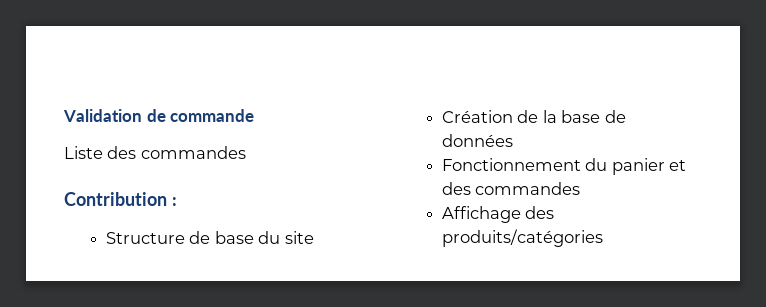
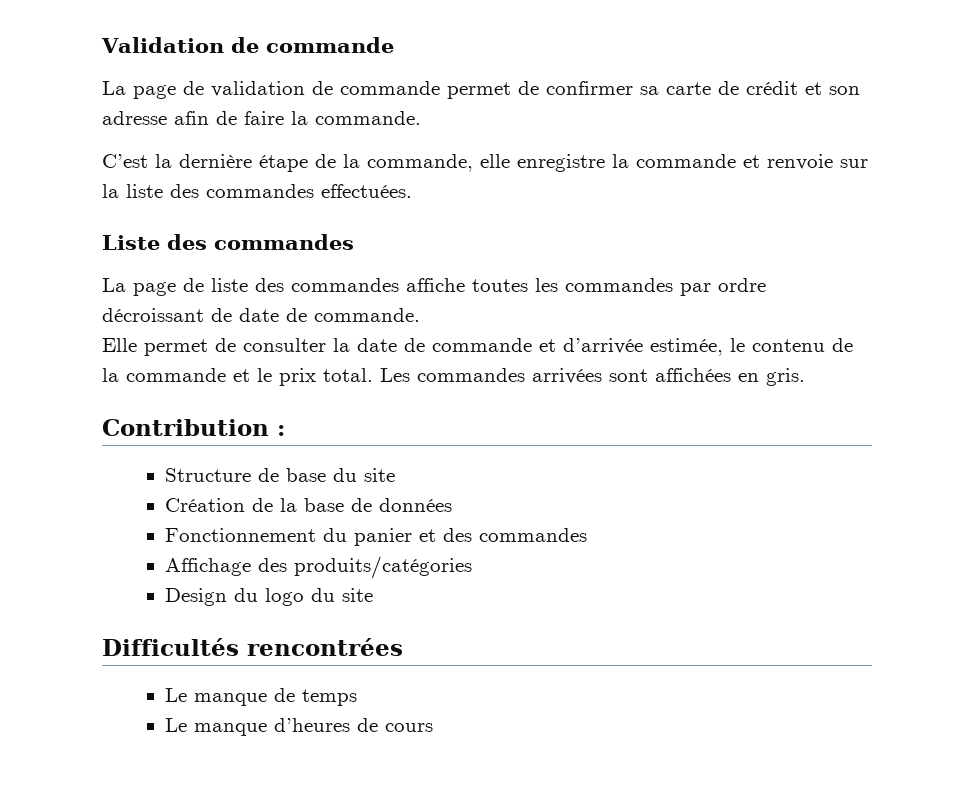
[64,146,246,159] Liste des commandes -> [102,81,860,99] [102,111,421,125] [102,154,868,172] [102,184,412,198] [102,234,354,250] [102,278,766,296] [102,308,420,322] [102,338,853,356] [102,368,805,386] La page de validation de commande permet de confirmer sa carte de crédit et son adresse afin de faire la commande. // C’est la dernière étape de la commande, elle enregistre la commande et renvoie sur la liste des commandes effectuées. // Liste des commandes // La page de liste des commandes affiche toutes les commandes par ordre décroissant de date de commande. // Elle permet de consulter la date de commande et d’arrivée estimée, le contenu de la commande et le prix total. Les commandes arrivées sont affichées en gris.
(603, 238) none -> [165,588,374,606] [102,638,403,656] [165,688,358,706] [165,718,434,736] // Design du logo du site // Difficultés rencontrées // Le manque de temps // Le manque d’heures de cours

